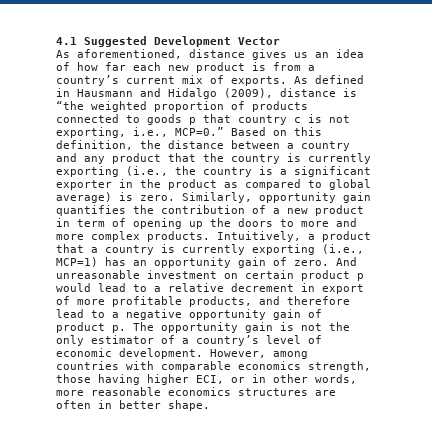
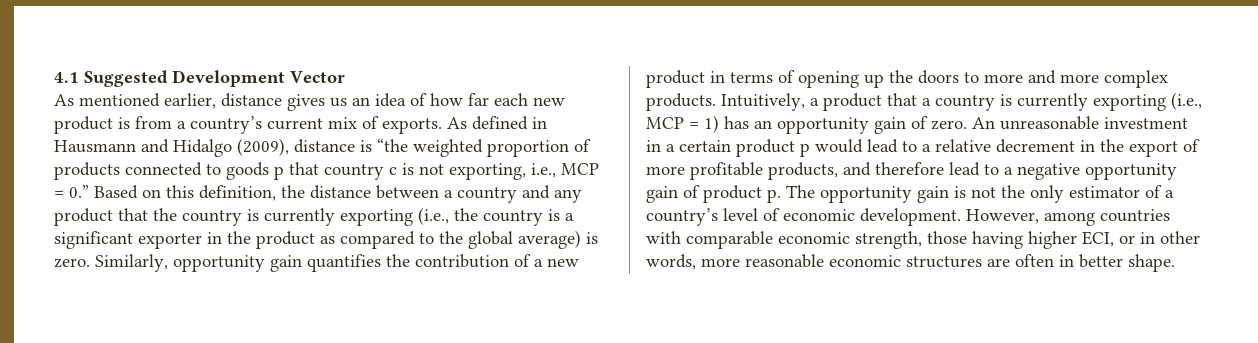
[77,49,182,59] aforementioned, -> [79,93,216,109] mentioned earlier,
[175,127,224,136] MCP=0.” -> [561,163,599,175] [54,185,89,198] MCP = 0.”
(322, 184) none -> [439,231,463,244] the
[77,219,105,227] term -> [730,72,773,83] terms
[56,257,98,267] MCP=1) -> [646,115,719,133] MCP = 1)
[336,257,357,266] And -> [972,117,995,129] An
[224,273,238,279] on -> [646,140,675,152] in a
(315, 287) none -> [1100,139,1124,152] the
[238,361,301,370] economics -> [778,232,850,244] economic
[168,387,231,396] economics -> [829,255,901,267] economic

